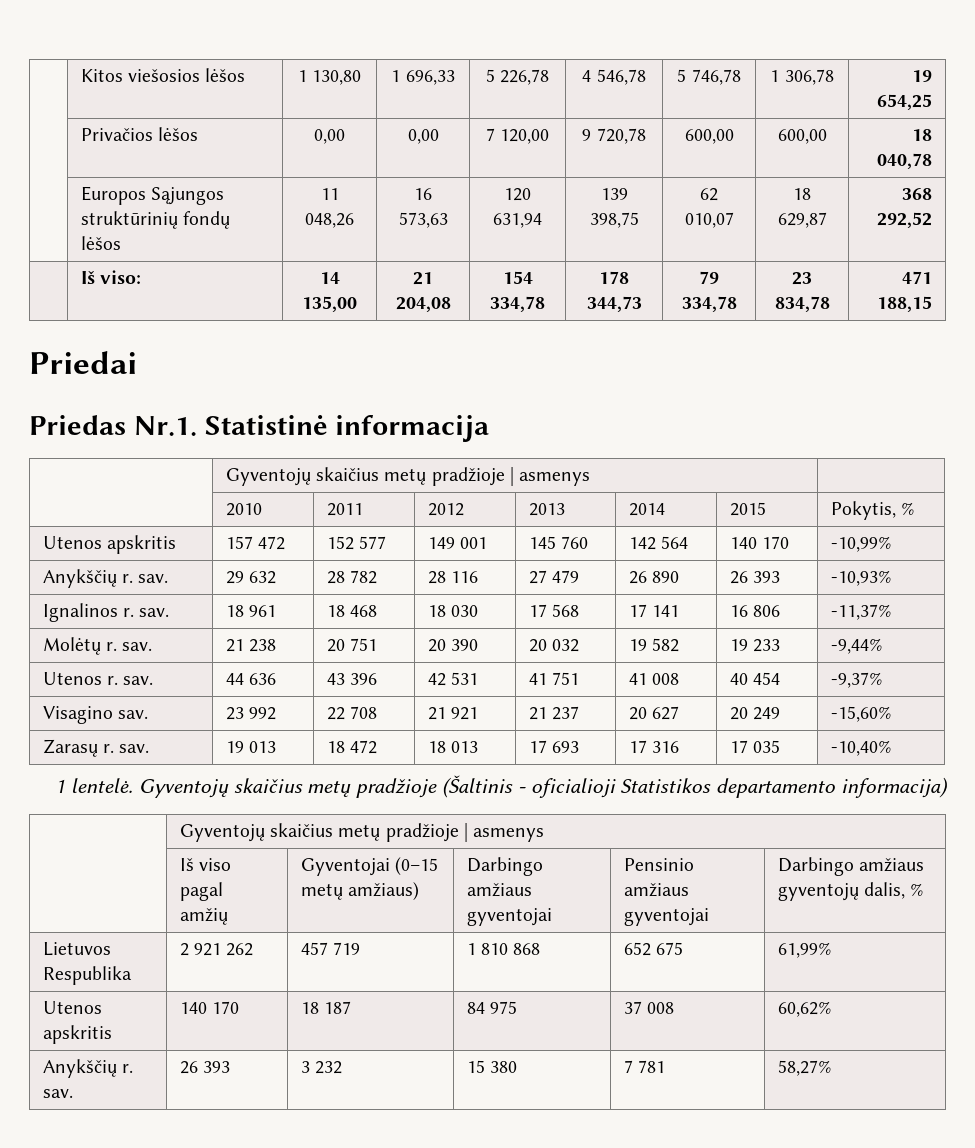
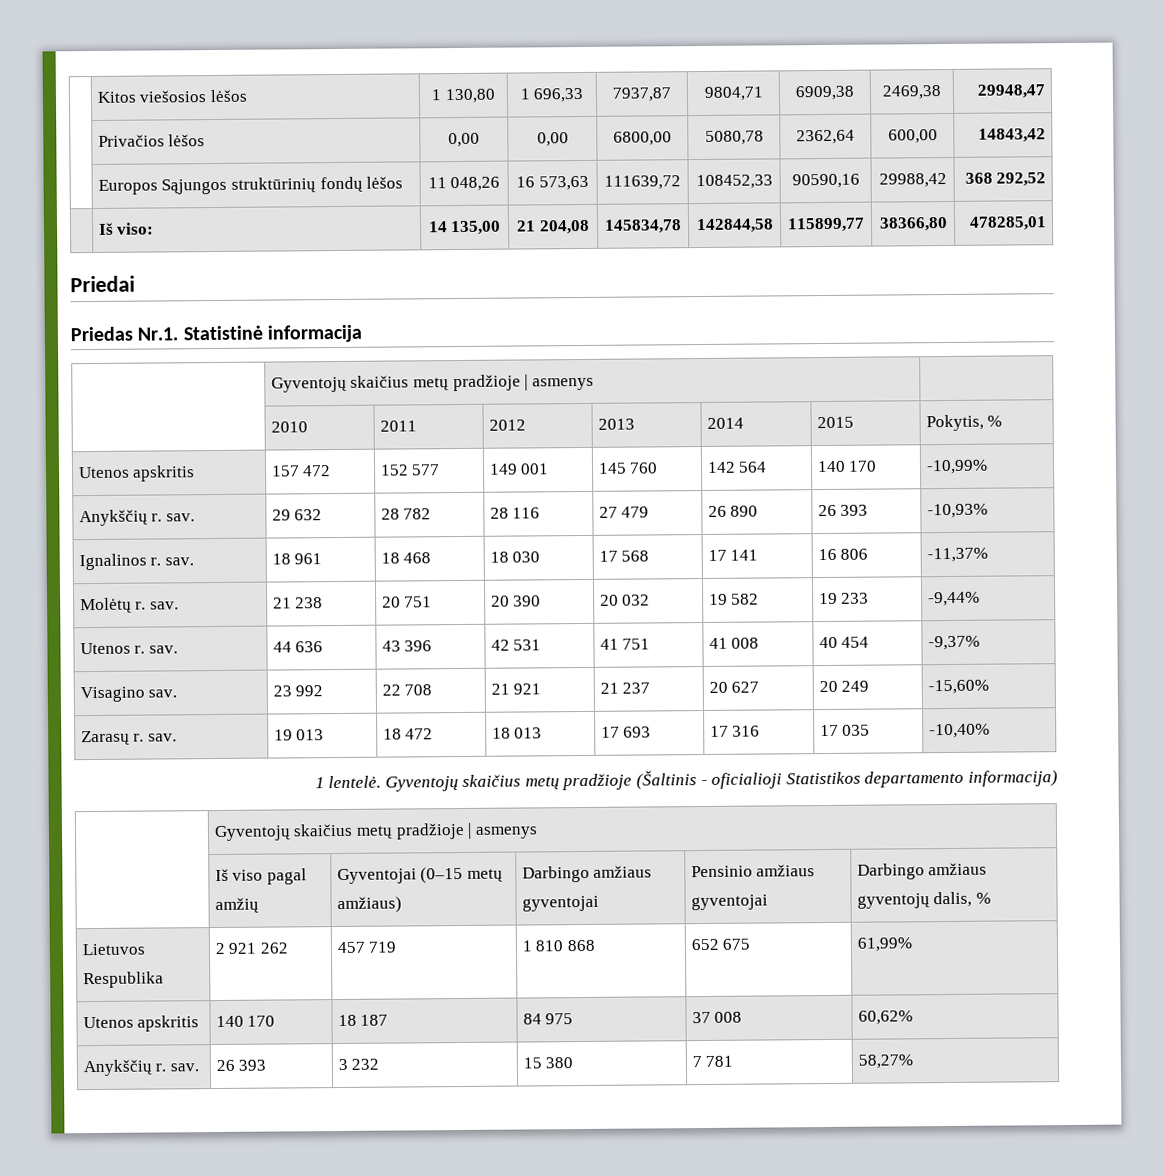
[485,69,550,85] [582,69,646,85] [677,69,741,85] [770,69,834,85] [912,70,933,82] [877,94,933,110] [80,127,199,141] [314,129,346,144] [407,129,439,144] [485,128,550,144] [582,128,646,144] [684,129,734,144] [777,129,827,144] [912,129,933,141] [877,153,933,169] 5 226,78 | 4 546,78 | 5 746,78 | 1 306,78 | 19 654,25 // | Privačios lėšos | 0,00 | 0,00 | 7 120,00 | 9 720,78 | 600,00 | 600,00 | 18 040,78 -> [612,87,672,102] [703,86,764,101] [795,85,855,101] [882,85,942,100] [977,84,1046,99] [97,134,206,147] [448,132,480,148] [536,132,569,147] [613,131,672,146] [704,130,764,145] [796,129,855,145] [887,129,938,144] [978,128,1047,143] 7937,87 | 9804,71 | 6909,38 | 2469,38 | 29948,47 // | Privačios lėšos | 0,00 | 0,00 | 6800,00 | 5080,78 | 2362,64 | 600,00 | 14843,42
[504,188,531,201] [493,213,542,228] [600,188,628,200] [589,212,639,228] [700,188,718,201] [684,212,734,228] [793,188,811,200] [777,212,827,228] 120 631,94 | 139 398,75 | 62 010,07 | 18 629,87 -> [604,175,681,190] [695,174,773,190] [791,173,860,189] [878,172,947,188] 111639,72 | 108452,33 | 90590,16 | 29988,42
[502,271,533,284] [490,296,545,312] [599,271,629,284] [586,296,642,312] [699,271,719,284] [681,296,737,312] [792,272,812,285] [774,296,830,312] [902,271,933,284] [877,296,933,312] 154 334,78 | 178 344,73 | 79 334,78 | 23 834,78 | 471 188,15 -> [604,219,682,234] [695,218,774,234] [787,217,865,233] [878,216,948,232] [969,216,1048,231] 145834,78 | 142844,58 | 115899,77 | 38366,80 | 478285,01

